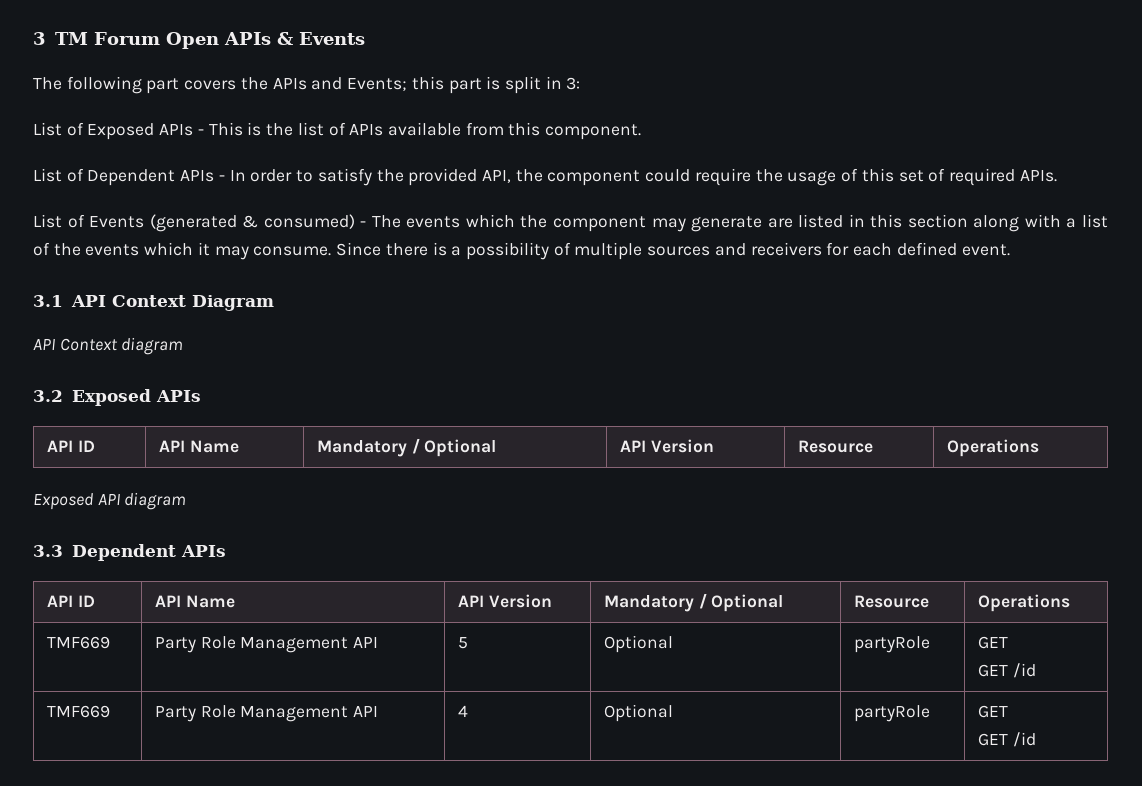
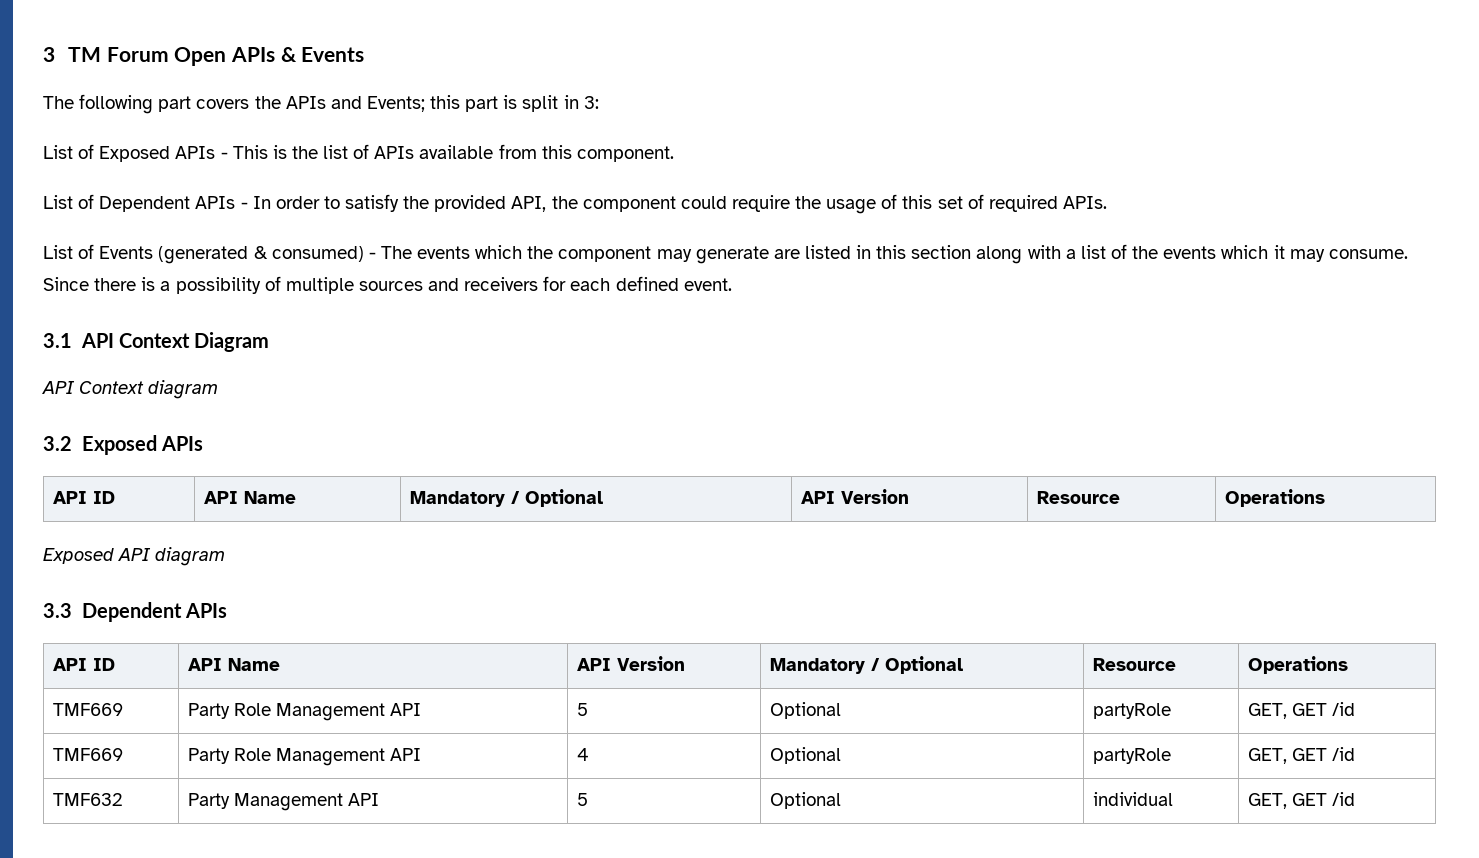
[977,636,1008,649] GET // -> [1247,703,1287,719] GET,
[977,705,1008,718] [977,732,1036,747] GET // GET /id -> [1247,747,1355,764] [52,793,122,806] [187,793,379,811] [576,793,588,806] [769,792,841,809] [1092,792,1173,806] [1247,792,1355,809] GET, GET /id // TMF632 | Party Management API | 5 | Optional | individual | GET, GET /id

